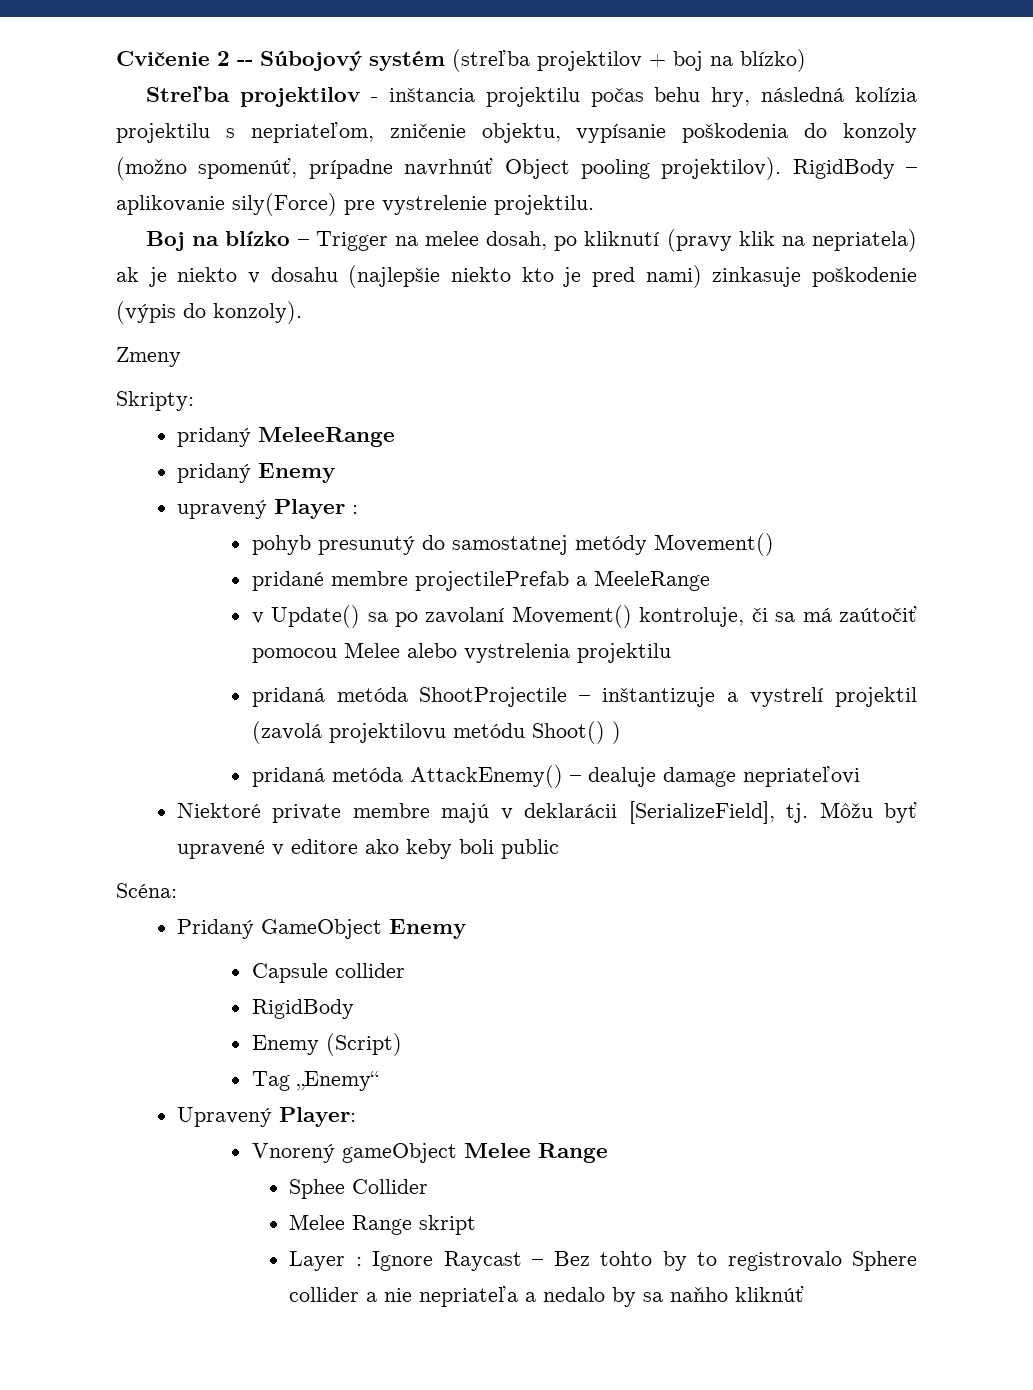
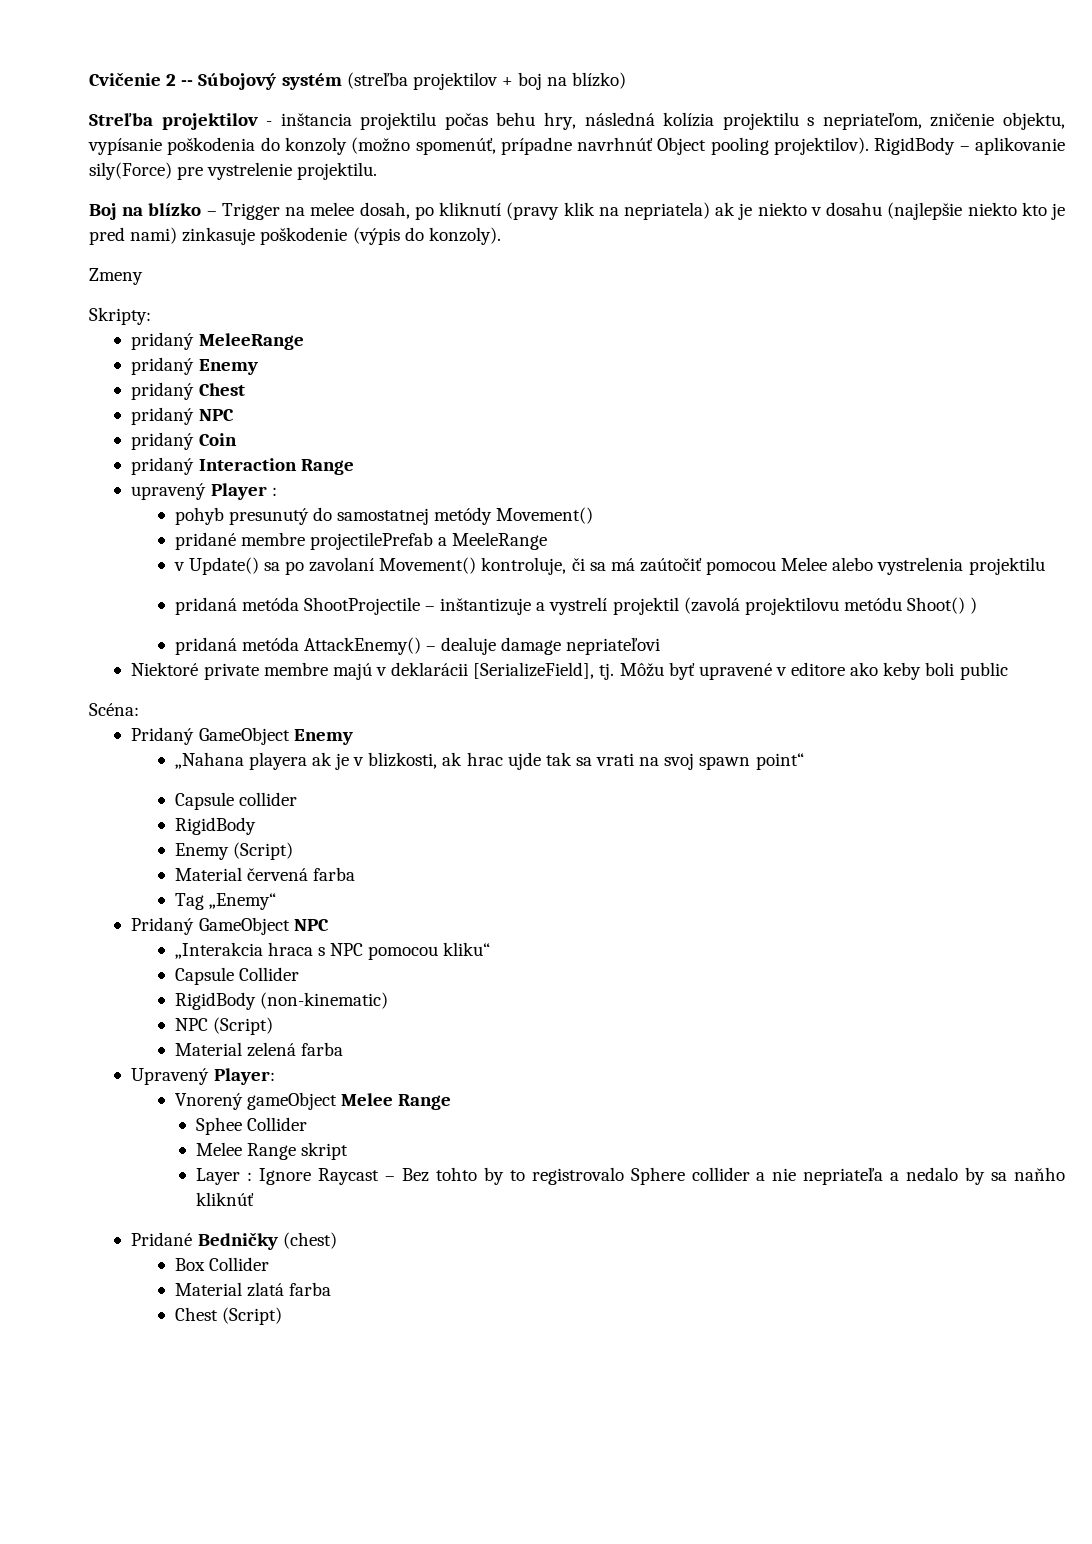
(335, 473) none -> [131,382,245,400] [131,407,234,425] [131,432,237,450] [131,457,354,475] // pridaný Chest // pridaný NPC // pridaný Coin // pridaný Interaction Range
(466, 929) none -> [174,752,804,770] // „Nahana playera ak je v blizkosti, ak hrac ujde tak sa vrati na svoj spawn point“
(402, 1044) none -> [174,867,355,881] // Material červená farba
(379, 1081) none -> [131,917,329,935] [174,942,491,960] [174,967,299,985] [174,992,388,1010] [174,1017,273,1035] [174,1042,343,1057] // Pridaný GameObject NPC // „Interakcia hraca s NPC pomocou kliku“ // Capsule Collider // RigidBody (non-kinematic) // NPC (Script) // Material zelená farba
(805, 1294) none -> [131,1232,337,1250] [174,1257,269,1271] [174,1282,331,1297] [174,1307,282,1325] // Pridané Bedničky (chest) // Box Collider // Material zlatá farba // Chest (Script)

